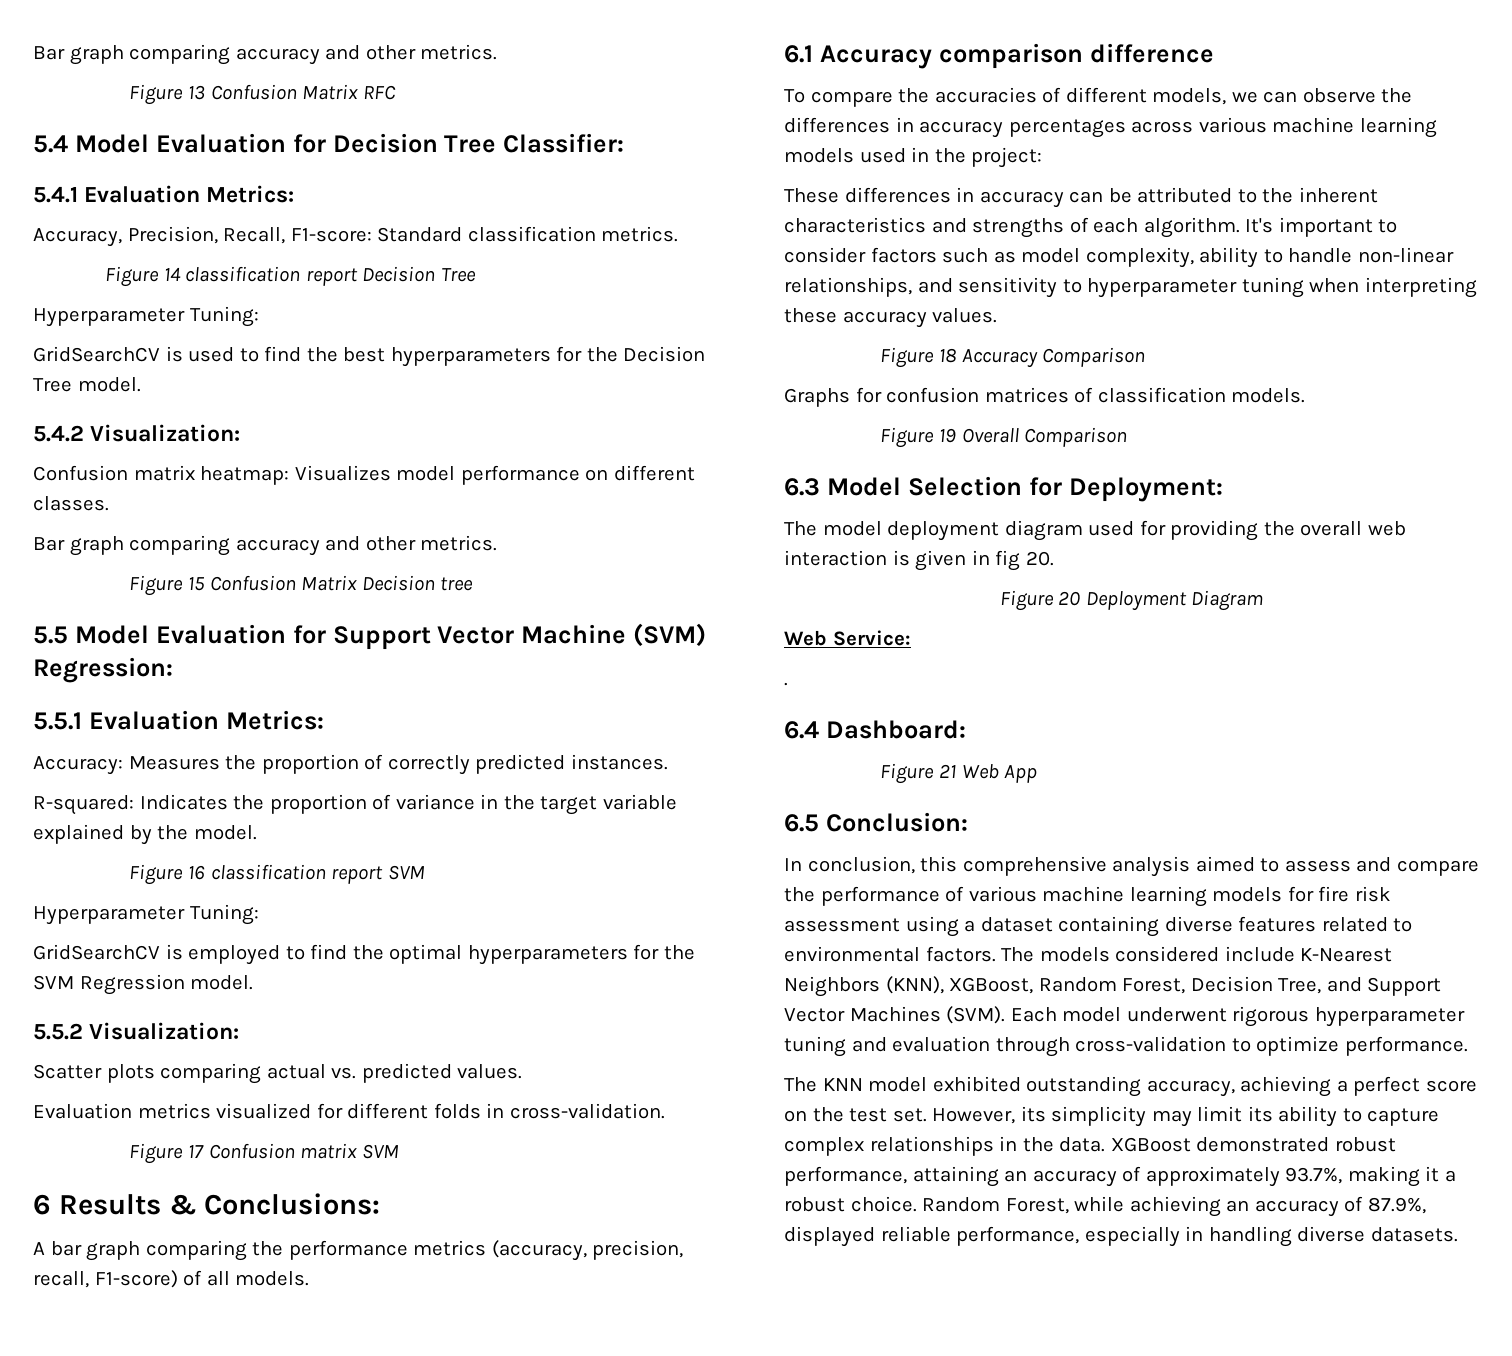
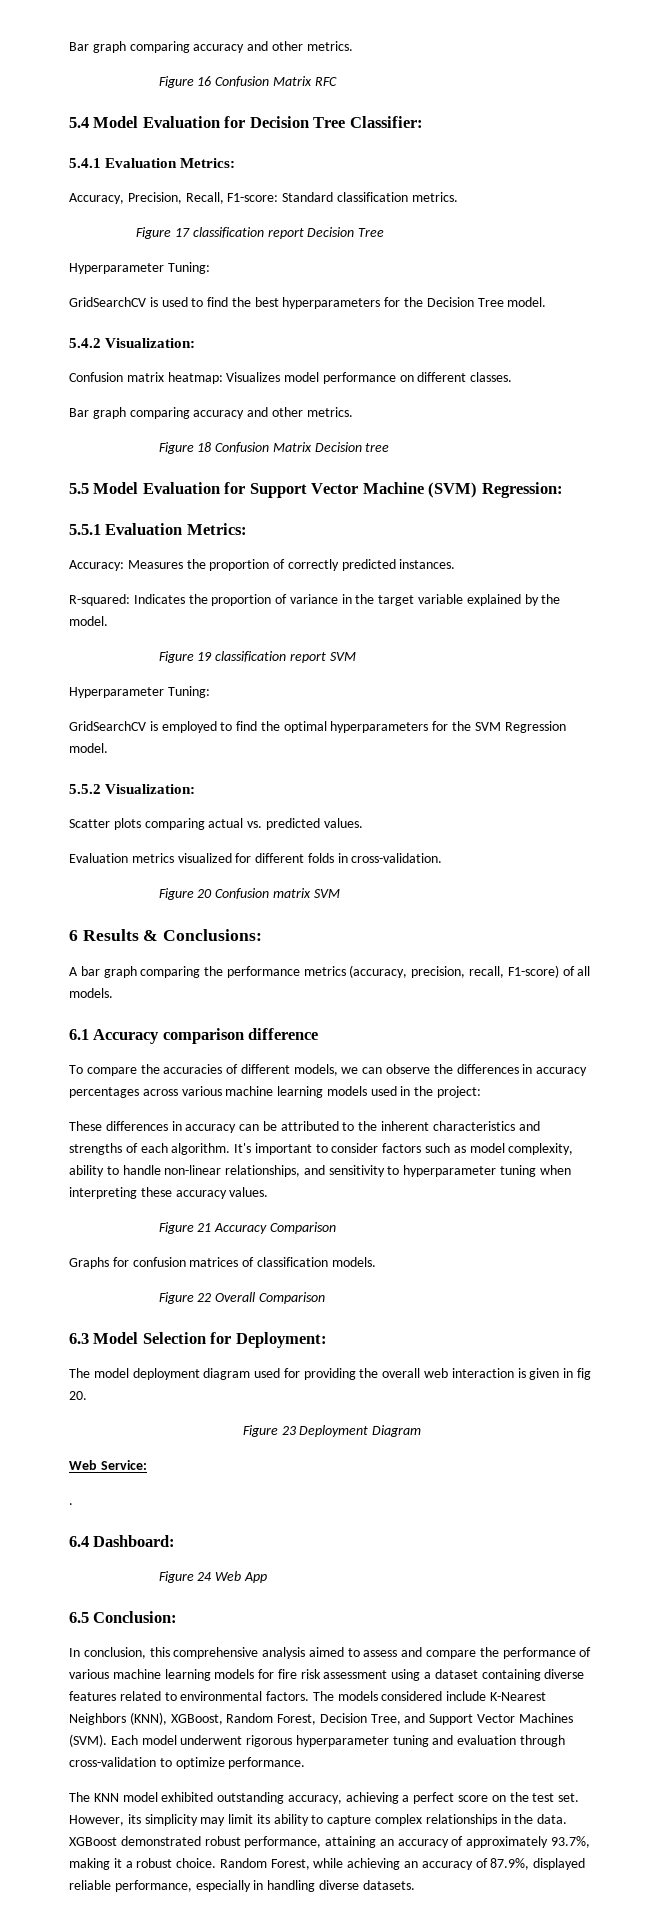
[33,44,498,65] [129,84,205,105] Bar graph comparing accuracy and other metrics. // Figure 13 -> [69,41,353,53] [158,76,212,88] Bar graph comparing accuracy and other metrics. // Figure 16
[163,267,181,281] 14 -> [174,228,190,237] 17
[187,577,205,591] 15 -> [197,442,212,452] 18
[187,865,205,880] 16 -> [197,652,213,661] 19
[187,1145,204,1158] 17 -> [197,889,213,898] 20
[938,348,956,363] 18 -> [197,1223,212,1232] 21
[938,428,956,443] 19 -> [197,1293,212,1302] 22
[1058,591,1082,606] 20 -> [281,1426,297,1435] 23
[938,764,956,778] 21 -> [197,1572,213,1581] 24

